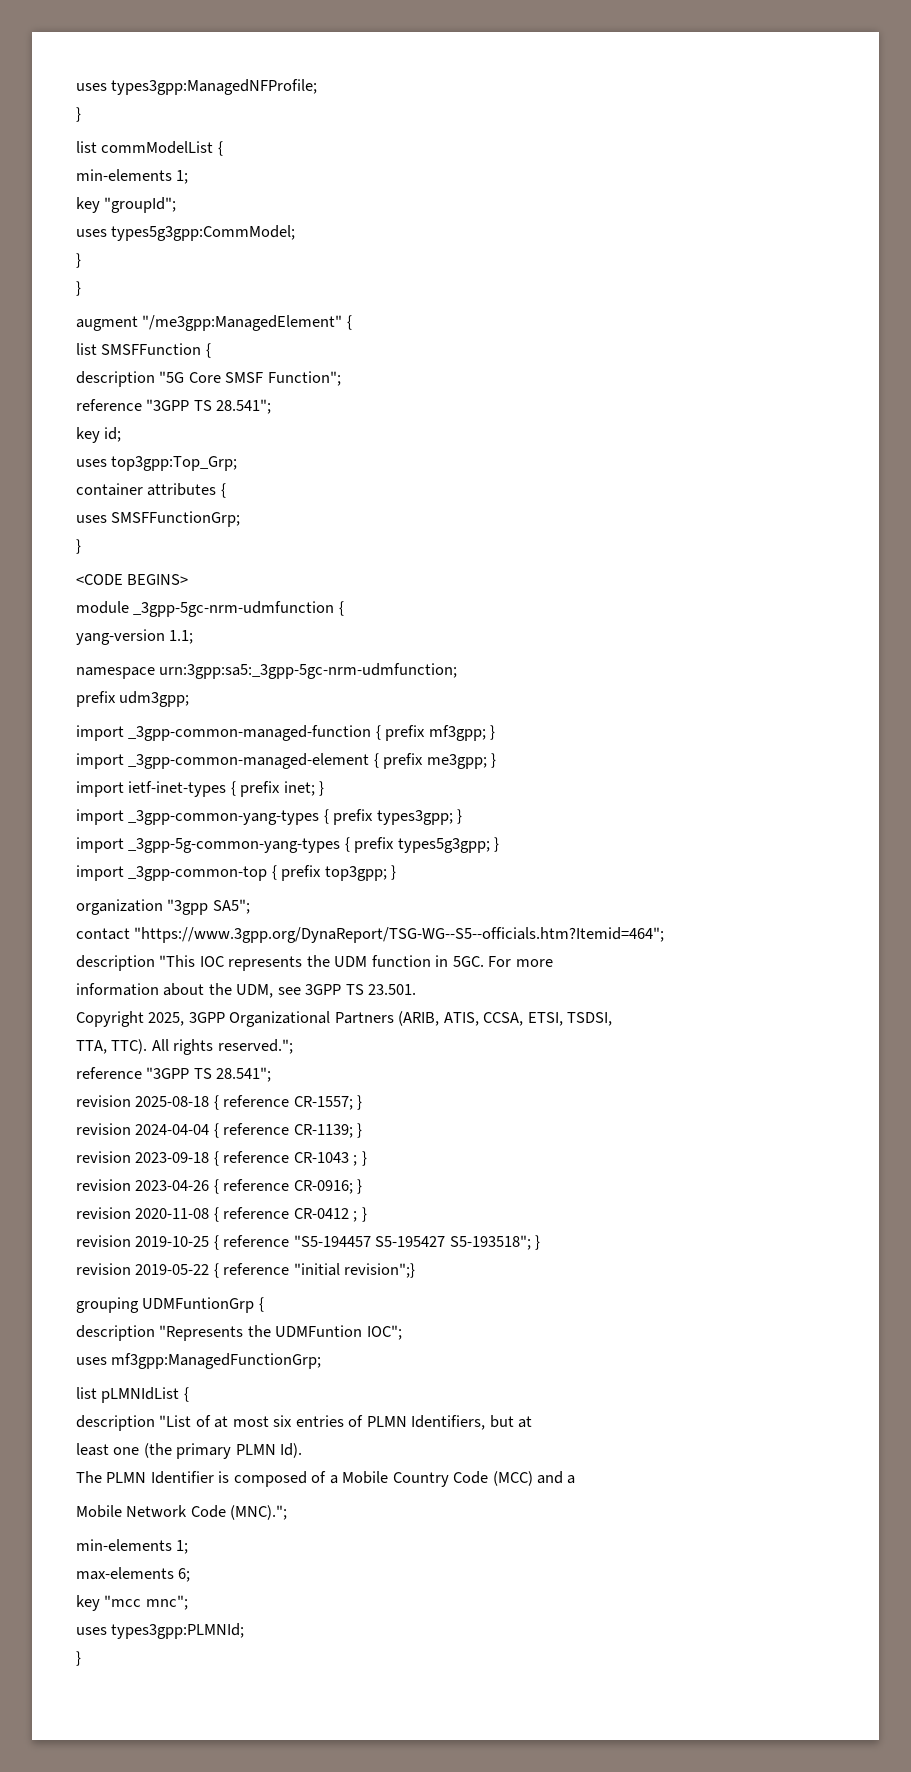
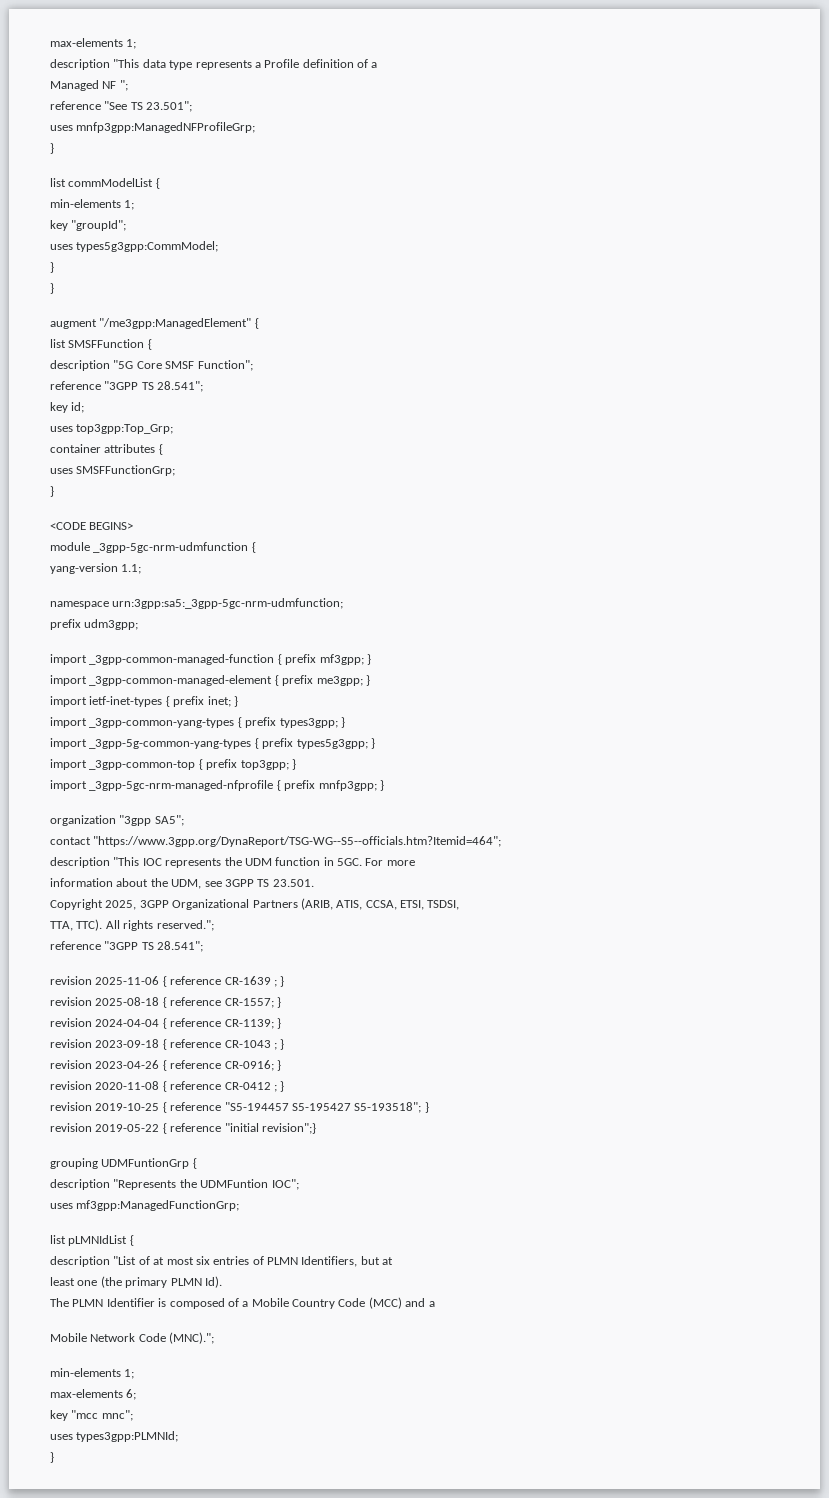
[76,79,318,95] uses types3gpp:ManagedNFProfile; -> [50,38,137,49] [50,59,378,70] [50,80,128,91] [50,101,193,112] [50,122,256,133] max-elements 1; // description "This data type represents a Profile definition of a // Managed NF "; // reference "See TS 23.501"; // uses mnfp3gpp:ManagedNFProfileGrp;
(397, 872) none -> [50,780,384,791] // import _3gpp-5gc-nrm-managed-nfprofile { prefix mnfp3gpp; }
(272, 1074) none -> [50,976,285,987] // revision 2025-11-06 { reference CR-1639 ; }

